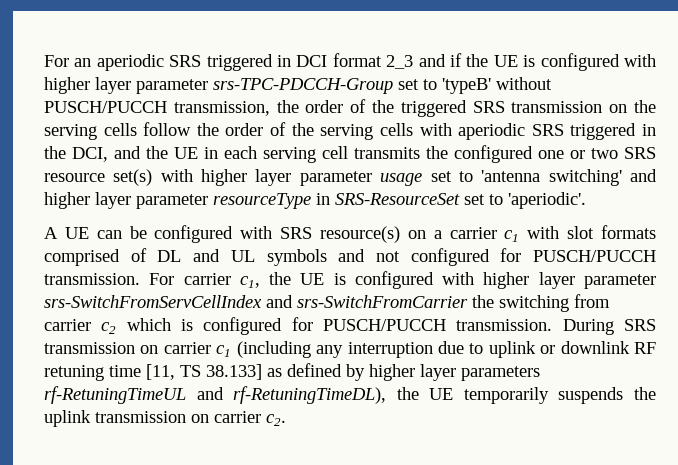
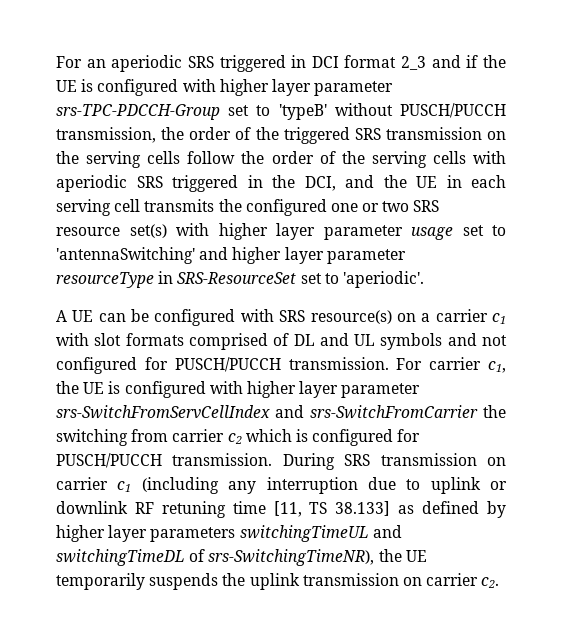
[481,169,622,186] 'antenna switching' -> [56,247,195,264] 'antennaSwitching'
[44,386,387,404] rf-RetuningTimeUL and rf-RetuningTimeDL), -> [239,525,402,542] [56,549,375,566] switchingTimeUL and switchingTimeDL of srs-SwitchingTimeNR),

